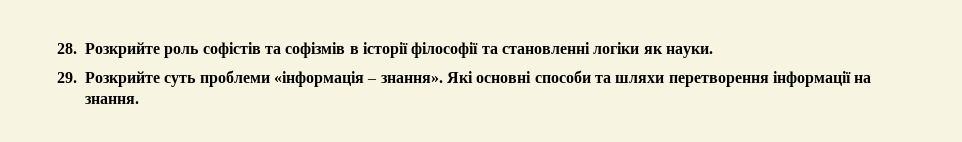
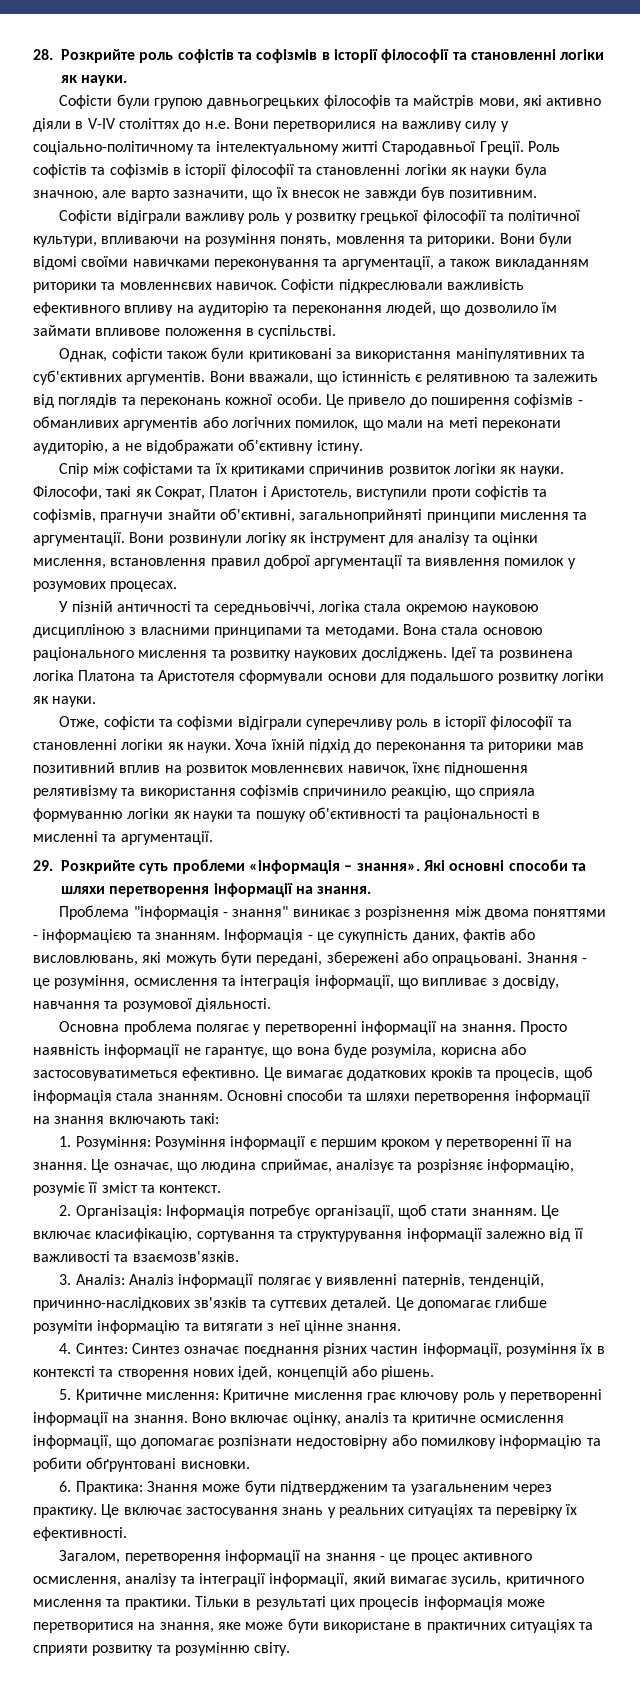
(713, 52) none -> [59,94,602,109] [33,118,509,132] [33,141,560,155] [33,163,547,178] [33,186,538,201] [59,210,581,224] [33,232,572,247] [33,256,589,270] [33,279,524,293] [33,302,557,316] [33,325,337,339] [59,347,585,362] [33,370,598,385] [33,393,583,408] [33,416,561,431] [33,439,363,454] [59,463,564,477] [33,486,548,500] [33,508,588,523] [33,532,538,546] [33,554,576,569] [33,581,178,592] [59,601,539,615] [33,624,543,638] [33,647,573,661] [33,670,604,684] [33,696,97,707] [59,716,572,730] [33,739,584,753] [33,762,529,776] [33,785,536,799] [33,807,540,822] [33,831,213,845] // Софісти були групою давньогрецьких філософів та майстрів мови, які активно діяли в V-IV століттях до н.е. Вони перетворилися на важливу силу у соціально-політичному та інтелектуальному житті Стародавньої Греції. Роль софістів та софізмів в історії філософії та становленні логіки як науки була значною, але варто зазначити, що їх внесок не завжди був позитивним. // Софісти відіграли важливу роль у розвитку грецької філософії та політичної культури, впливаючи на розуміння понять, мовлення та риторики. Вони були відомі своїми навичками переконування та аргументації, а також викладанням риторики та мовленнєвих навичок. Софісти підкреслювали важливість ефективного впливу на аудиторію та переконання людей, що дозволило їм займати впливове положення в суспільстві. // Однак, софісти також були критиковані за використання маніпулятивних та суб'єктивних аргументів. Вони вважали, що істинність є релятивною та залежить від поглядів та переконань кожної особи. Це привело до поширення софізмів - обманливих аргументів або логічних помилок, що мали на меті переконати аудиторію, а не відображати об'єктивну істину. // Спір між софістами та їх критиками спричинив розвиток логіки як науки. Філософи, такі як Сократ, Платон і Аристотель, виступили проти софістів та софізмів, прагнучи знайти об'єктивні, загальноприйняті принципи мислення та аргументації. Вони розвинули логіку як інструмент для аналізу та оцінки мислення, встановлення правил доброї аргументації та виявлення помилок у розумових процесах. // У пізній античності та середньовіччі, логіка стала окремою науковою дисципліною з власними принципами та методами. Вона стала основою раціонального мислення та розвитку наукових досліджень. Ідеї та розвинена логіка Платона та Аристотеля сформували основи для подальшого розвитку логіки як науки. // Отже, софісти та софізми відіграли суперечливу роль в історії філософії та становленні логіки як науки. Хоча їхній підхід до переконання та риторики мав позитивний вплив на розвиток мовленнєвих навичок, їхнє підношення релятивізму та використання софізмів спричинило реакцію, що сприяла формуванню логіки як науки та пошуку об'єктивності та раціональності в мисленні та аргументації.
(139, 100) none -> [59,905,607,920] [33,928,536,943] [33,951,587,966] [33,975,559,989] [33,998,271,1012] [59,1020,567,1035] [33,1043,526,1058] [33,1066,593,1081] [33,1089,590,1104] [33,1113,219,1124] [59,1136,572,1150] [33,1159,574,1173] [33,1182,222,1196] [59,1204,559,1219] [33,1228,583,1242] [33,1251,239,1262] [59,1274,544,1288] [33,1296,548,1311] [33,1320,402,1334] [59,1343,605,1357] [33,1365,435,1380] [59,1389,603,1403] [33,1412,564,1426] [33,1434,601,1449] [33,1457,250,1472] [59,1480,552,1495] [33,1504,578,1518] [33,1527,127,1541] [59,1550,532,1564] [33,1573,584,1587] [33,1596,545,1610] [33,1618,594,1633] [33,1642,291,1656] // Проблема "інформація - знання" виникає з розрізнення між двома поняттями - інформацією та знанням. Інформація - це сукупність даних, фактів або висловлювань, які можуть бути передані, збережені або опрацьовані. Знання - це розуміння, осмислення та інтеграція інформації, що випливає з досвіду, навчання та розумової діяльності. // Основна проблема полягає у перетворенні інформації на знання. Просто наявність інформації не гарантує, що вона буде розуміла, корисна або застосовуватиметься ефективно. Це вимагає додаткових кроків та процесів, щоб інформація стала знанням. Основні способи та шляхи перетворення інформації на знання включають такі: // 1. Розуміння: Розуміння інформації є першим кроком у перетворенні її на знання. Це означає, що людина сприймає, аналізує та розрізняє інформацію, розуміє її зміст та контекст. // 2. Організація: Інформація потребує організації, щоб стати знанням. Це включає класифікацію, сортування та структурування інформації залежно від її важливості та взаємозв'язків. // 3. Аналіз: Аналіз інформації полягає у виявленні патернів, тенденцій, причинно-наслідкових зв'язків та суттєвих деталей. Це допомагає глибше розуміти інформацію та витягати з неї цінне знання. // 4. Синтез: Синтез означає поєднання різних частин інформації, розуміння їх в контексті та створення нових ідей, концепцій або рішень. // 5. Критичне мислення: Критичне мислення грає ключову роль у перетворенні інформації на знання. Воно включає оцінку, аналіз та критичне осмислення інформації, що допомагає розпізнати недостовірну або помилкову інформацію та робити обґрунтовані висновки. // 6. Практика: Знання може бути підтвердженим та узагальненим через практику. Це включає застосування знань у реальних ситуаціях та перевірку їх ефективності. // Загалом, перетворення інформації на знання - це процес активного осмислення, аналізу та інтеграції інформації, який вимагає зусиль, критичного мислення та практики. Тільки в результаті цих процесів інформація може перетворитися на знання, яке може бути використане в практичних ситуаціях та сприяти розвитку та розумінню світу.

